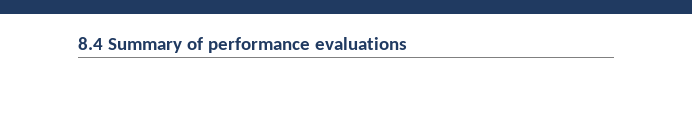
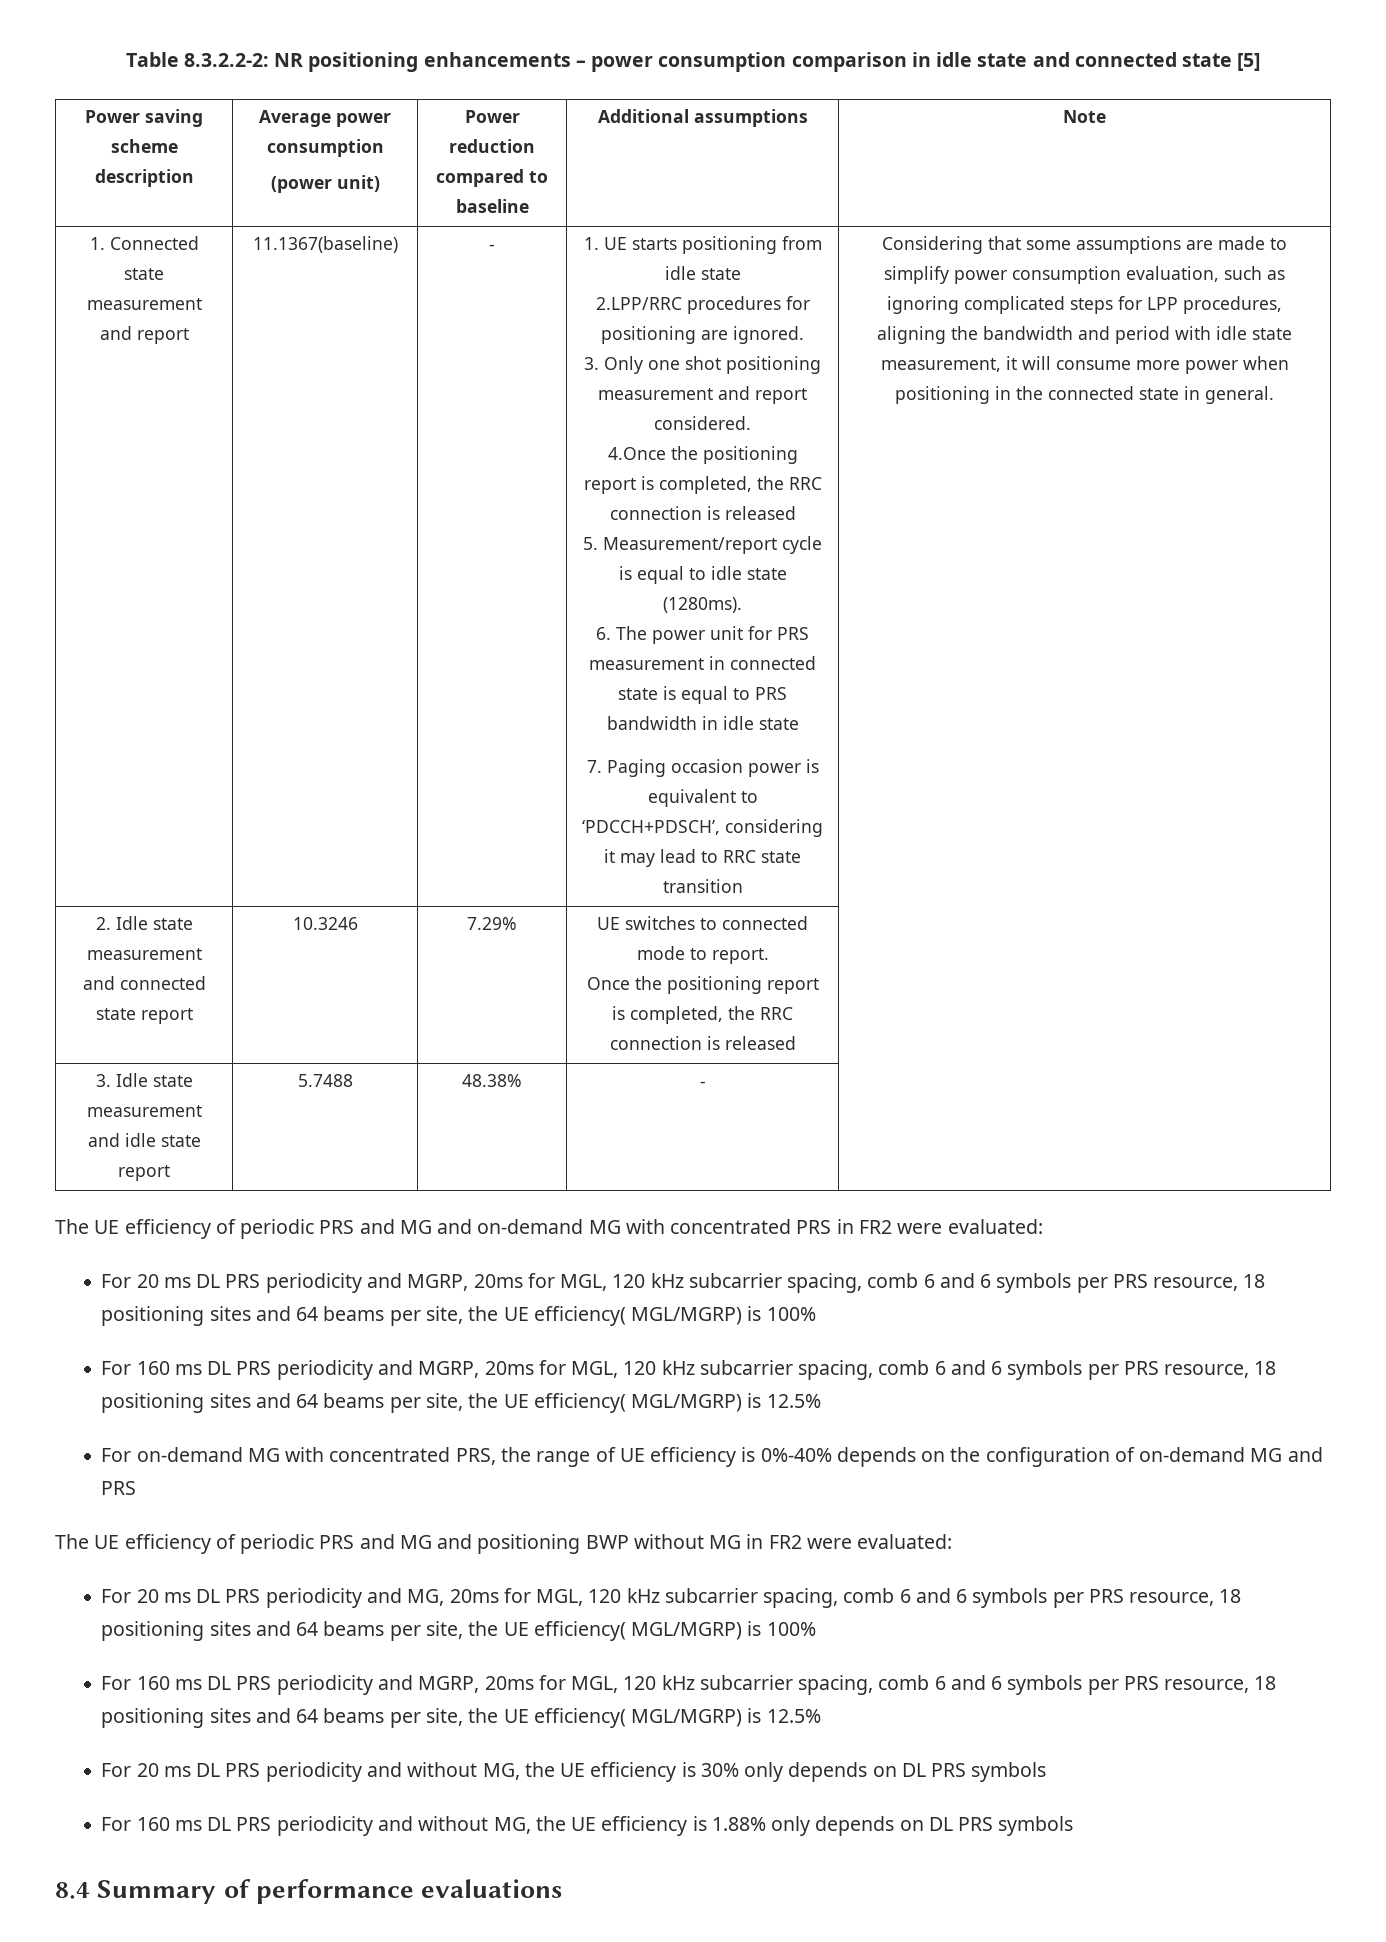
(78, 43) none -> [125,52,1261,72] [85,109,203,127] [110,139,178,153] [94,169,194,187] [259,110,391,127] [266,139,384,157] [270,175,380,193] [464,110,520,123] [449,139,535,153] [436,169,548,187] [455,199,529,213] [597,109,808,127] [1063,110,1106,123] [89,236,199,250] [124,268,164,280] [86,298,202,310] [99,326,189,344] [252,236,398,253] [489,244,495,250] [583,236,822,254] [664,266,741,280] [595,296,810,314] [601,326,805,344] [584,356,822,374] [598,386,808,404] [654,416,752,430] [607,446,798,464] [583,476,822,494] [609,506,796,520] [583,536,823,554] [618,566,787,584] [663,597,743,613] [596,626,810,644] [589,656,817,670] [618,686,788,704] [606,716,799,730] [586,759,819,777] [647,789,758,807] [582,819,824,837] [604,849,802,867] [662,879,743,893] [882,236,1287,254] [884,266,1285,284] [887,296,1282,314] [877,326,1292,344] [880,356,1289,374] [895,386,1274,404] [95,916,193,930] [86,948,202,960] [82,976,206,990] [95,1008,193,1024] [292,917,358,930] [467,917,517,930] [597,916,809,930] [636,946,769,964] [586,976,819,994] [612,1006,794,1024] [609,1036,796,1050] [95,1073,193,1087] [86,1105,202,1117] [87,1133,201,1147] [118,1165,170,1181] [297,1074,353,1087] [462,1074,522,1087] [699,1081,706,1087] [55,1219,1043,1239] [101,1273,1266,1293] [101,1306,816,1326] [101,1360,1277,1380] [101,1393,821,1413] [101,1447,1323,1467] [101,1481,137,1495] [55,1534,953,1554] [101,1588,1242,1608] [101,1621,816,1641] [101,1675,1277,1695] [101,1708,821,1728] [101,1762,1047,1782] [101,1816,1074,1836] Table 8.3.2.2-2: NR positioning enhancements – power consumption comparison in idle state and connected state [5] // Power saving scheme description | Average power consumption // (power unit) | Power reduction compared to baseline | Additional assumptions | Note // 1. Connected state measurement and report | 11.1367(baseline) | - | 1. UE starts positioning from idle state // 2.LPP/RRC procedures for positioning are ignored. // 3. Only one shot positioning measurement and report considered. // 4.Once the positioning report is completed, the RRC connection is released // 5. Measurement/report cycle is equal to idle state (1280ms). // 6. The power unit for PRS measurement in connected state is equal to PRS bandwidth in idle state // 7. Paging occasion power is equivalent to ‘PDCCH+PDSCH’, considering it may lead to RRC state transition | Considering that some assumptions are made to simplify power consumption evaluation, such as ignoring complicated steps for LPP procedures, aligning the bandwidth and period with idle state measurement, it will consume more power when positioning in the connected state in general. // 2. Idle state measurement and connected state report | 10.3246 | 7.29% | UE switches to connected mode to report. // Once the positioning report is completed, the RRC connection is released | // 3. Idle state measurement and idle state report | 5.7488 | 48.38% | - | // The UE efficiency of periodic PRS and MG and on-demand MG with concentrated PRS in FR2 were evaluated: // For 20 ms DL PRS periodicity and MGRP, 20ms for MGL, 120 kHz subcarrier spacing, comb 6 and 6 symbols per PRS resource, 18 positioning sites and 64 beams per site, the UE efficiency( MGL/MGRP) is 100% // For 160 ms DL PRS periodicity and MGRP, 20ms for MGL, 120 kHz subcarrier spacing, comb 6 and 6 symbols per PRS resource, 18 positioning sites and 64 beams per site, the UE efficiency( MGL/MGRP) is 12.5% // For on-demand MG with concentrated PRS, the range of UE efficiency is 0%-40% depends on the configuration of on-demand MG and PRS // The UE efficiency of periodic PRS and MG and positioning BWP without MG in FR2 were evaluated: // For 20 ms DL PRS periodicity and MG, 20ms for MGL, 120 kHz subcarrier spacing, comb 6 and 6 symbols per PRS resource, 18 positioning sites and 64 beams per site, the UE efficiency( MGL/MGRP) is 100% // For 160 ms DL PRS periodicity and MGRP, 20ms for MGL, 120 kHz subcarrier spacing, comb 6 and 6 symbols per PRS resource, 18 positioning sites and 64 beams per site, the UE efficiency( MGL/MGRP) is 12.5% // For 20 ms DL PRS periodicity and without MG, the UE efficiency is 30% only depends on DL PRS symbols // For 160 ms DL PRS periodicity and without MG, the UE efficiency is 1.88% only depends on DL PRS symbols //

